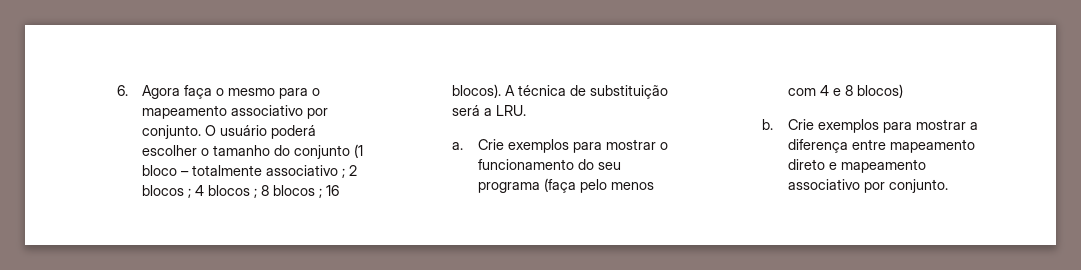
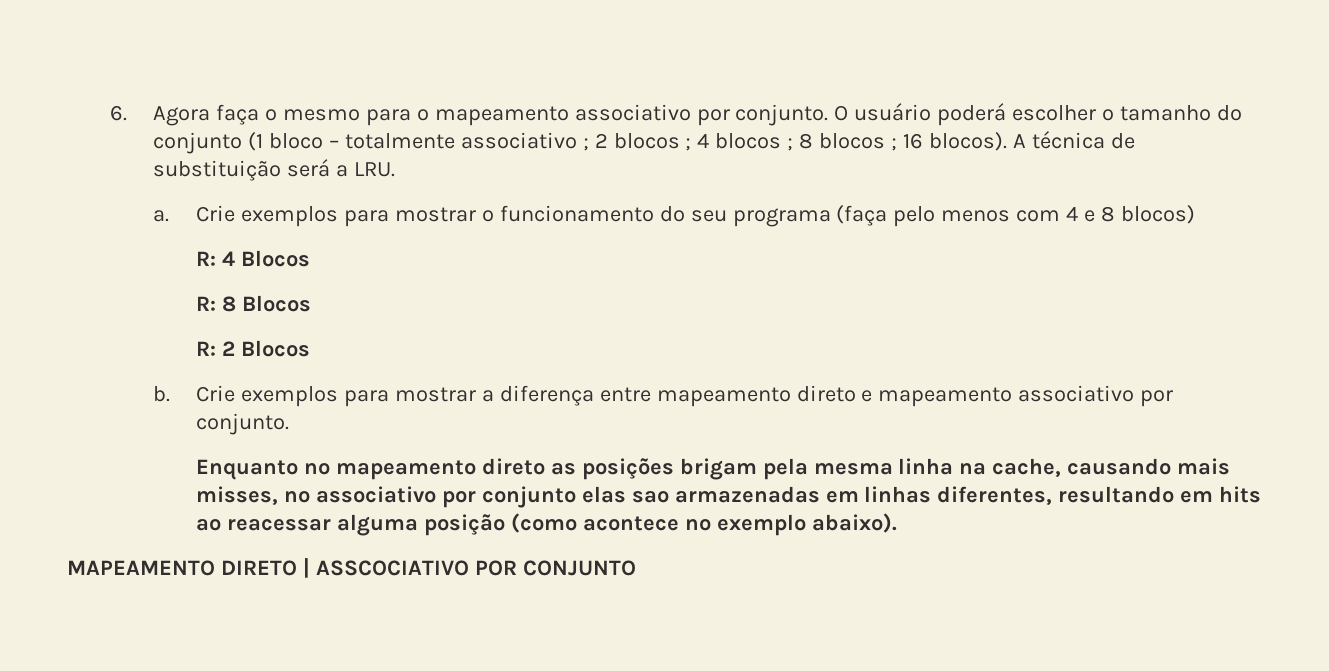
(903, 91) none -> [195,250,310,267] [195,295,311,312] [195,340,310,357] // R: 4 Blocos // R: 8 Blocos // R: 2 Blocos
(948, 186) none -> [195,458,1231,480] [195,486,1262,508] [195,513,897,536] [67,558,636,578] // Enquanto no mapeamento direto as posições brigam pela mesma linha na cache, causando mais misses, no associativo por conjunto elas sao armazenadas em linhas diferentes, resultando em hits ao reacessar alguma posição (como acontece no exemplo abaixo). // MAPEAMENTO DIRETO | ASSCOCIATIVO POR CONJUNTO

